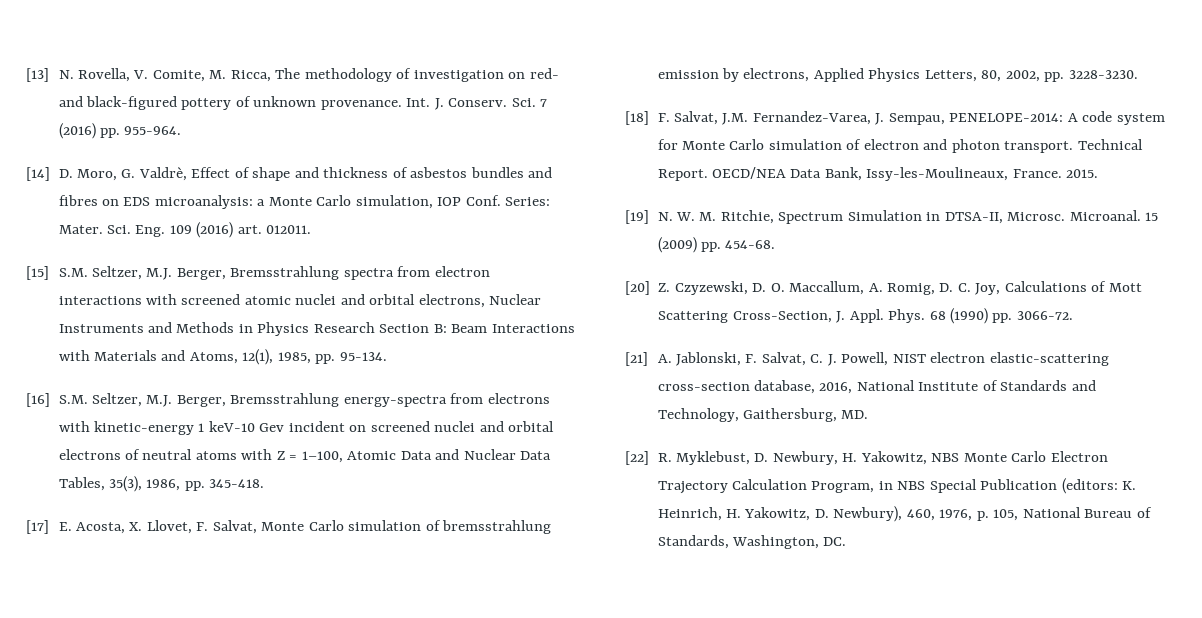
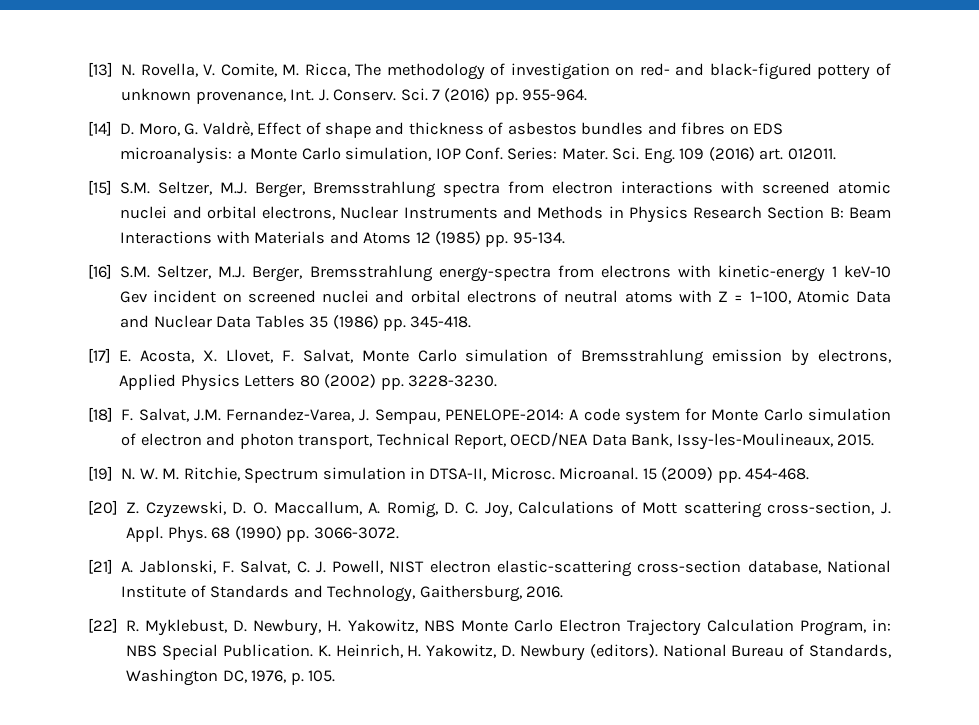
[320,100,402,110] provenance. -> [195,91,286,104] provenance,
[189,349,311,365] Atoms, 12(1), 1985, -> [363,231,481,245] Atoms 12 (1985)
[58,476,181,492] Tables, 35(3), 1986, -> [255,315,379,329] Tables 35 (1986)
[442,520,552,534] bremsstrahlung -> [581,349,705,366] Bremsstrahlung
[924,70,1040,82] Letters, 80, 2002, -> [244,374,377,388] Letters 80 (2002)
[1004,139,1143,153] [657,169,708,181] transport. Technical Report. -> [298,433,506,449] transport, Technical Report,
[1012,169,1062,178] France. -> (833, 441) none
[847,210,922,221] Simulation -> [322,467,406,480] simulation
[725,240,776,249] 454-68. -> [745,468,810,480] 454-468.
[658,311,832,323] Scattering Cross-Section, -> [683,501,875,518] scattering cross-section,
[1016,311,1073,320] 3066-72. -> [313,527,399,539] 3066-3072.
[819,382,853,394] 2016, -> (821, 567) none
[841,410,869,419] MD. -> [525,586,563,598] 2016.
[878,481,893,490] in -> [872,619,891,631] in:
[980,478,1118,494] Publication (editors: -> [222,644,313,657] Publication.
[833,506,1152,522] [657,535,847,549] Newbury), 460, 1976, p. 105, National Bureau of Standards, Washington, DC. -> [519,644,892,661] [126,669,336,686] Newbury (editors). National Bureau of Standards, Washington DC, 1976, p. 105.

